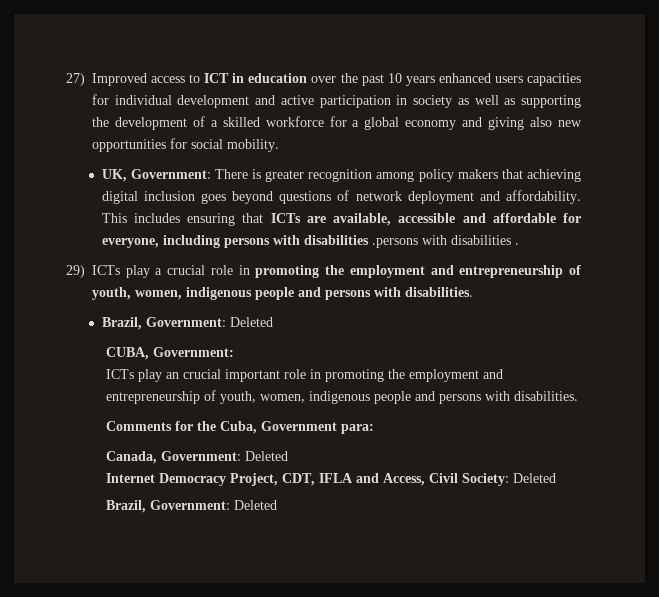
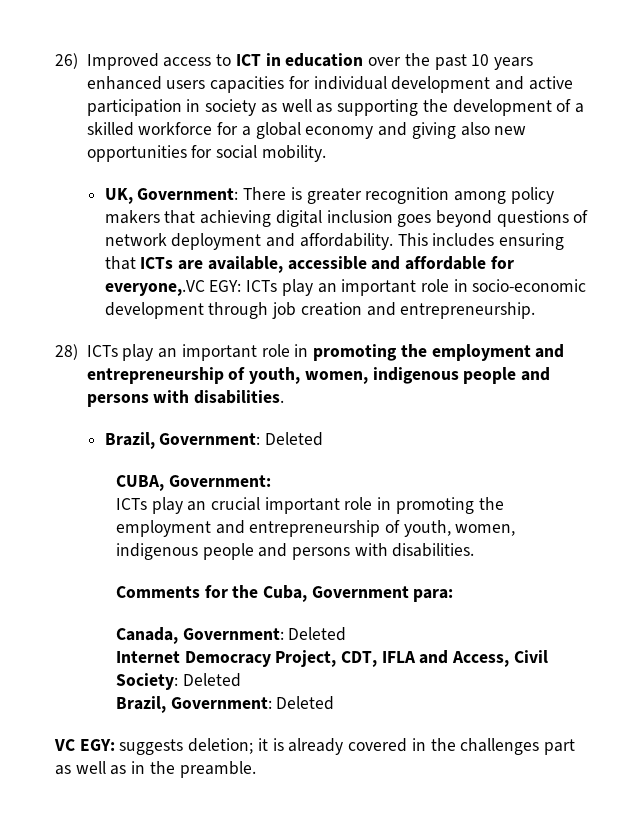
[66,73,85,86] 27) -> [55,53,78,69] 26)
[101,235,519,248] [66,265,206,278] everyone, including persons with disabilities .persons with disabilities . // 29) ICTs play a crucial -> [104,279,587,296] [104,302,536,319] [55,344,257,361] everyone,.VC EGY: ICTs play an important role in socio-economic development through job creation and entrepreneurship. // 28) ICTs play an important
(278, 505) none -> [54,738,575,755] [55,761,256,778] // VC EGY: suggests deletion; it is already covered in the challenges part as well as in the preamble.

